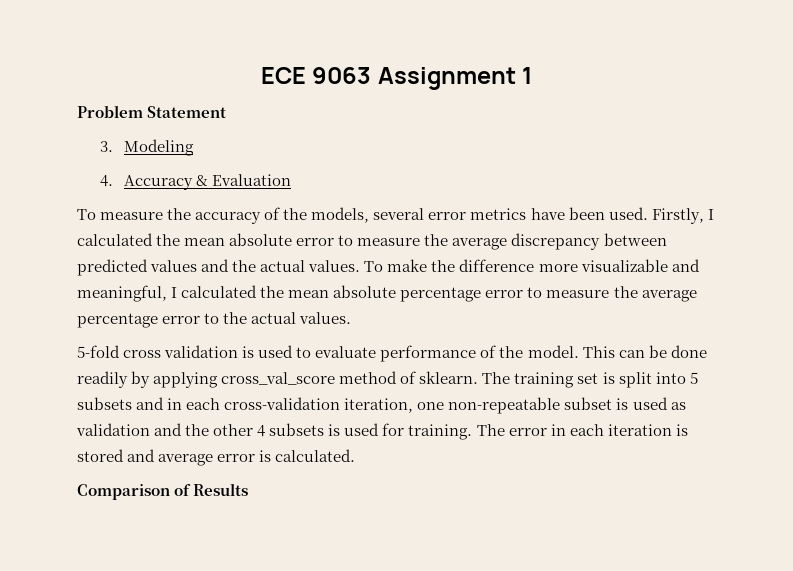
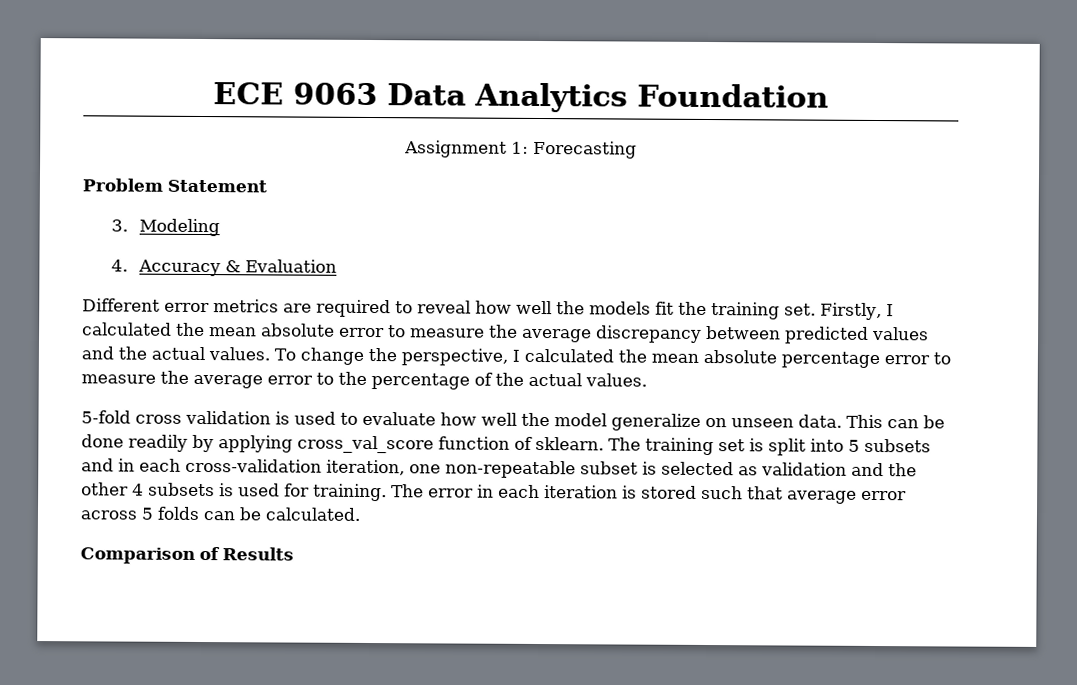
[377,67,533,90] Assignment 1 -> [386,82,830,113] [404,140,638,159] Data Analytics Foundation // Assignment 1: Forecasting
[77,207,648,224] To measure the accuracy of the models, several error metrics have been used. -> [82,298,816,320] Different error metrics are required to reveal how well the models fit the training set.
[387,259,700,272] [77,285,167,302] make the difference more visualizable and meaningful, -> [299,347,508,366] change the perspective,
[77,313,158,328] percentage -> (263, 381) none
(248, 318) none -> [371,372,524,390] percentage of the
[380,345,579,362] performance of the model. -> [440,412,842,431] how well the model generalize on unseen data.
[339,371,398,384] method -> [438,436,510,450] function
[632,397,668,410] used -> [661,461,734,476] selected
[127,449,272,466] and average error is -> [701,485,907,504] [80,506,262,521] such that average error across 5 folds can be

